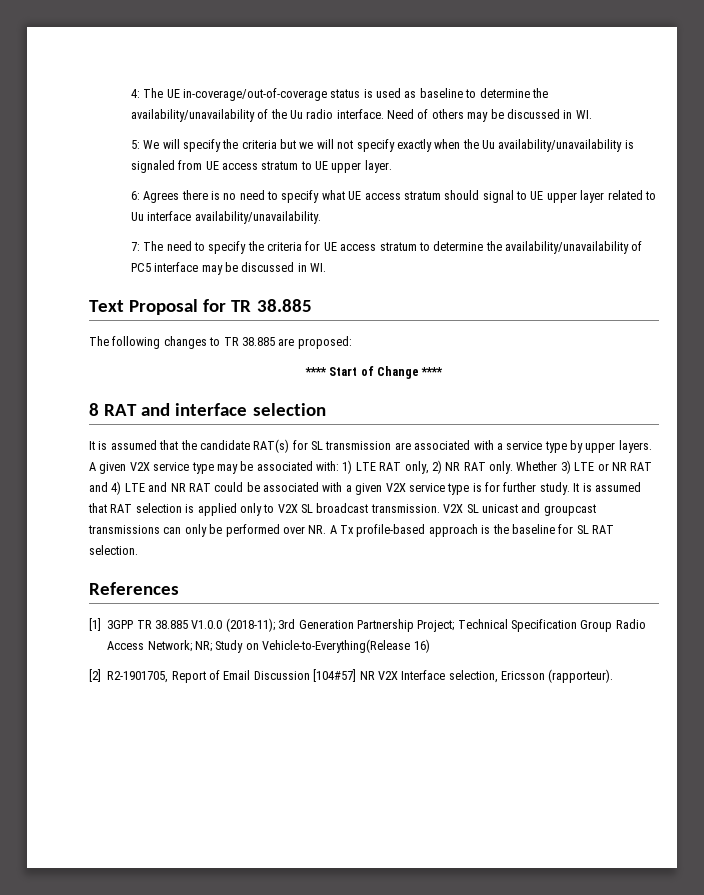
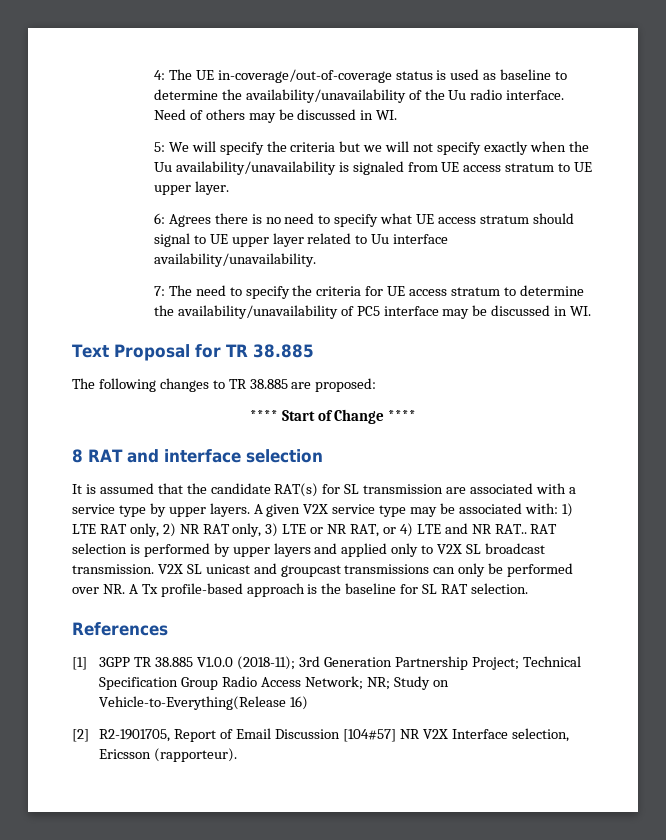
[489,461,558,474] only. Whether -> [232,523,262,537] only,
[630,462,653,471] [89,482,108,492] RAT and -> [350,524,396,537] RAT, or
[188,482,641,495] [88,503,195,513] RAT could be associated with a given V2X service type is for further study. It is assumed that RAT selection is -> [494,524,558,534] [72,543,338,557] RAT.. RAT selection is performed by upper layers and

